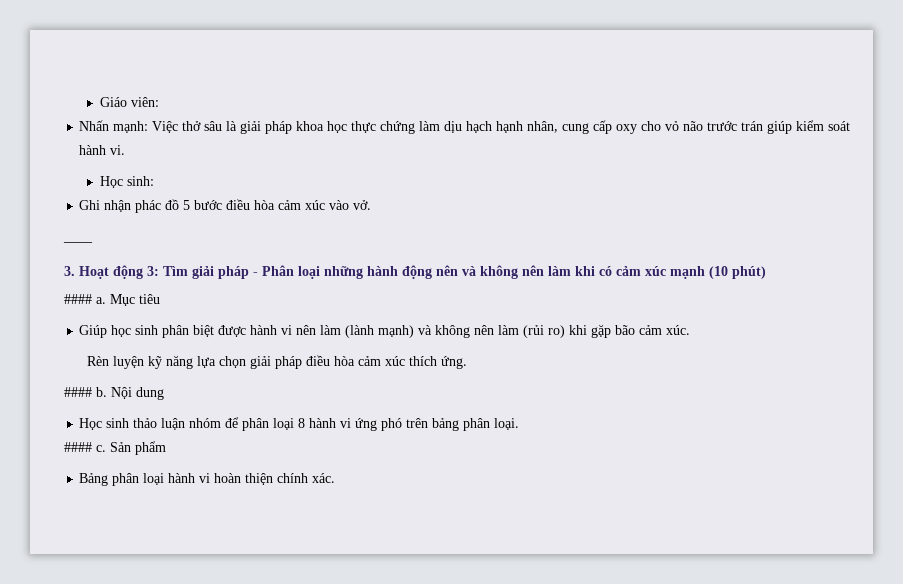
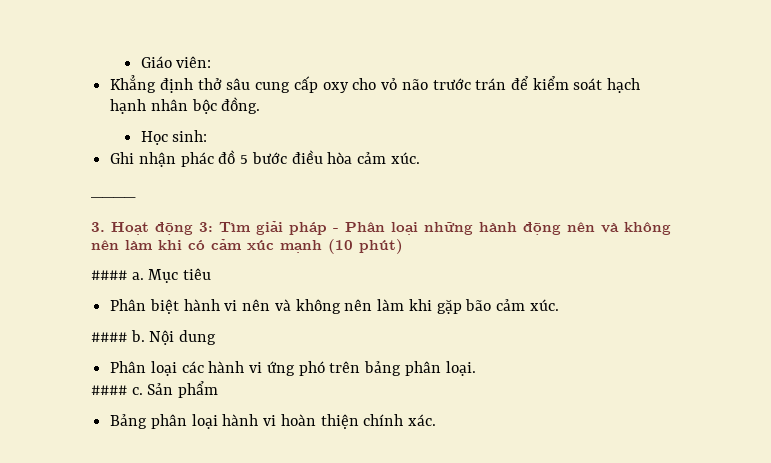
[79,120,559,134] Nhấn mạnh: Việc thở sâu là giải pháp khoa học thực chứng làm dịu hạch hạnh nhân, -> [110,75,251,93] Khẳng định thở sâu
[767,121,793,134] giúp -> [510,76,528,90] để
[79,145,126,155] hành vi. -> [607,78,641,93] [110,97,261,114] hạch hạnh nhân bộc đồng.
[305,200,372,210] xúc vào vở. -> [390,152,420,164] xúc.
[79,325,566,338] Giúp học sinh phân biệt được hành vi nên làm (lành mạnh) và không nên làm (rủi ro) -> [110,299,405,314] Phân biệt hành vi nên và không nên làm
[86,355,467,369] [64,387,164,400] [79,417,306,431] Rèn luyện kỹ năng lựa chọn giải pháp điều hòa cảm xúc thích ứng. // #### b. Nội dung // Học sinh thảo luận nhóm để phân loại 8 -> [91,330,217,345] [110,361,204,376] #### b. Nội dung // Phân loại các

